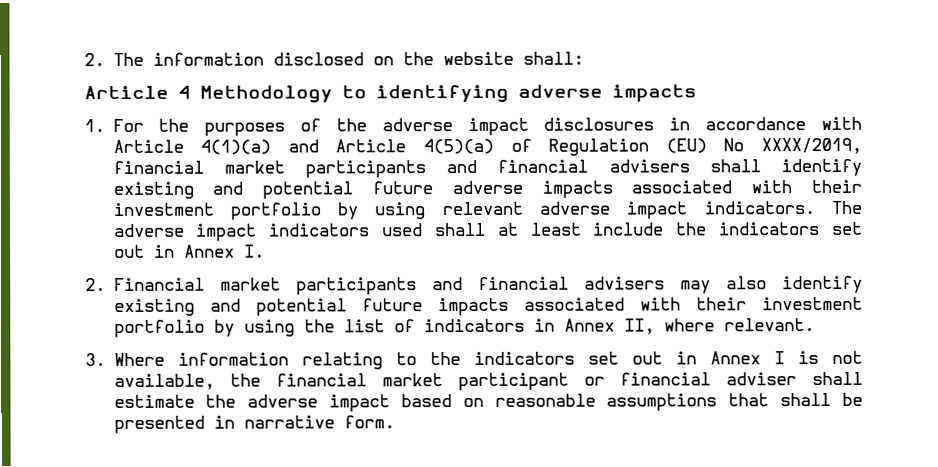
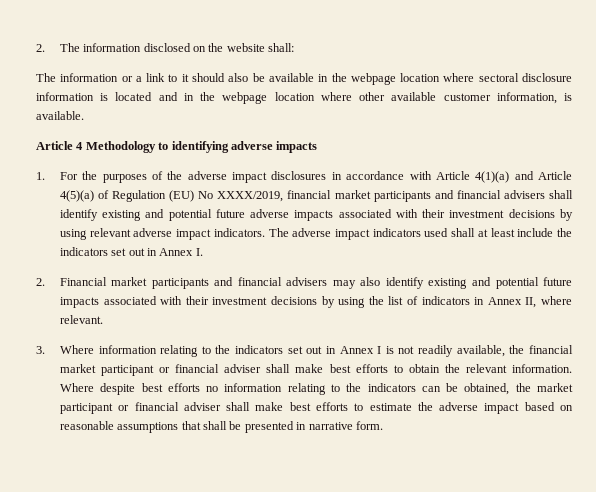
(584, 58) none -> [36,73,572,85] [36,92,572,104] [36,111,84,120] // The information or a link to it should also be available in the webpage location where sectoral disclosure information is located and in the webpage location where other available customer information, is available.
[229,202,321,221] portfolio -> [508,209,555,218] decisions
[113,319,205,338] portfolio -> [270,296,317,305] decisions
(863, 357) none -> [418,345,454,357] readily
(863, 378) none -> [295,364,572,373] [59,383,574,395] [59,402,364,414] make best efforts to obtain the relevant information. Where despite best efforts no information relating to the indicators can be obtained, the market participant or financial adviser shall make best efforts to

